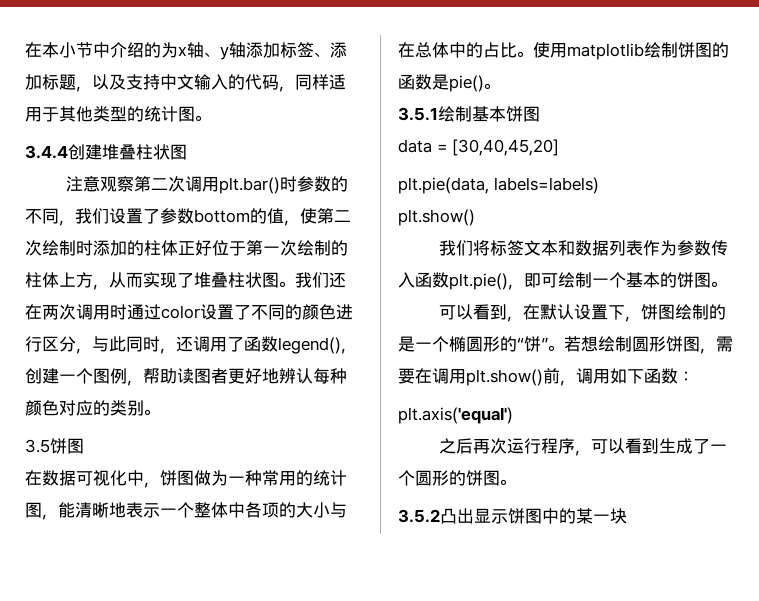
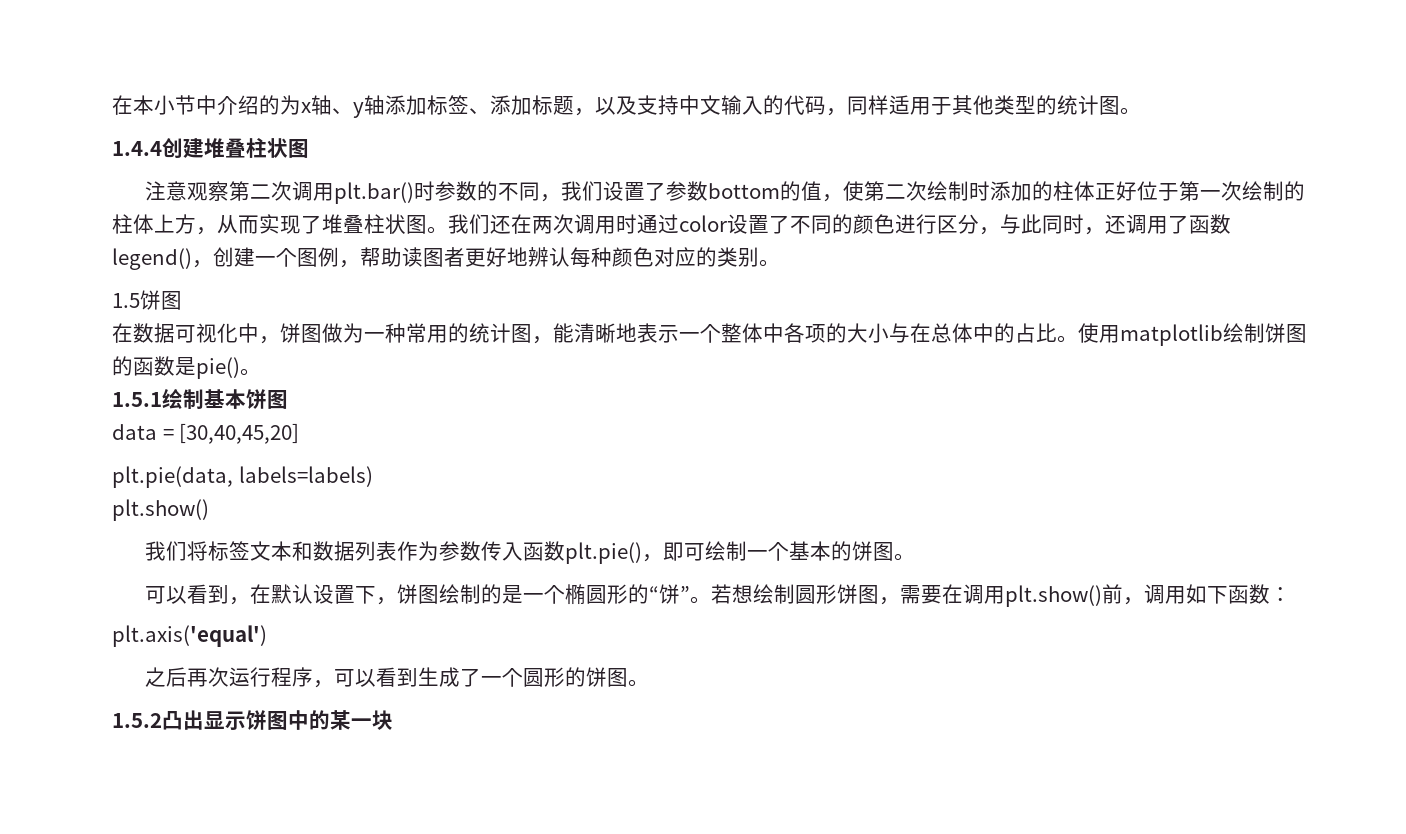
[25,145,68,159] 3.4.4 -> [112,141,162,156] 1.4.4
[25,439,50,453] 3.5 -> [112,293,140,308] 1.5
[398,107,438,121] 3.5.1 -> [112,392,162,407] 1.5.1
[398,509,440,523] 3.5.2 -> [112,713,162,728] 1.5.2

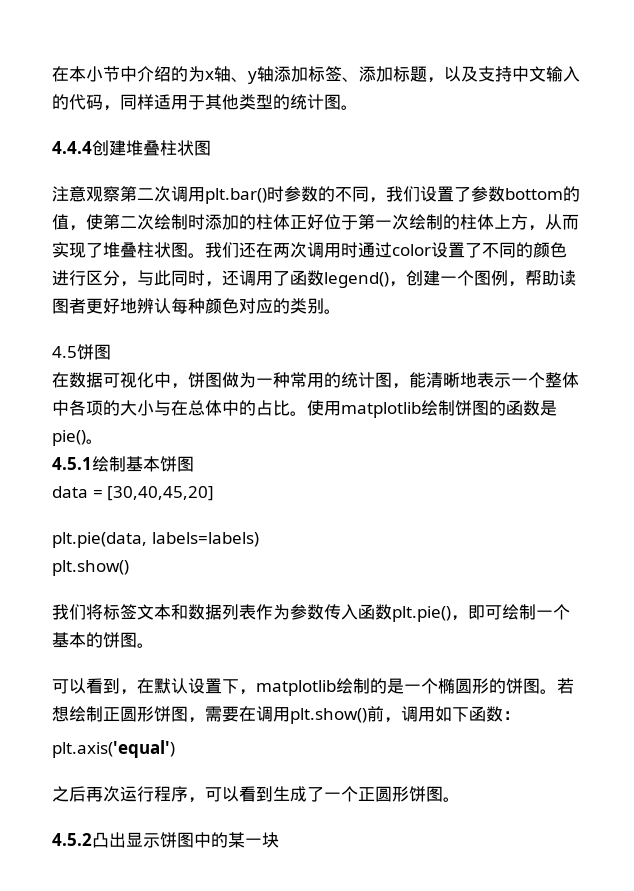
[112,141,162,156] 1.4.4 -> [52,141,92,154] 4.4.4
[112,293,140,308] 1.5 -> [52,346,77,358] 4.5
[112,392,162,407] 1.5.1 -> [52,457,92,470] 4.5.1
[397,584,440,604] 饼图 -> [256,680,336,696] matplotlib
[649,584,691,604] “饼” -> [506,678,540,694] 饼图
(796, 594) none -> [103,707,120,721] 正
[523,667,650,687] [112,713,162,728] 圆形的饼图。 // 1.5.2 -> [358,786,460,802] [52,833,92,846] 正圆形饼图。 // 4.5.2

